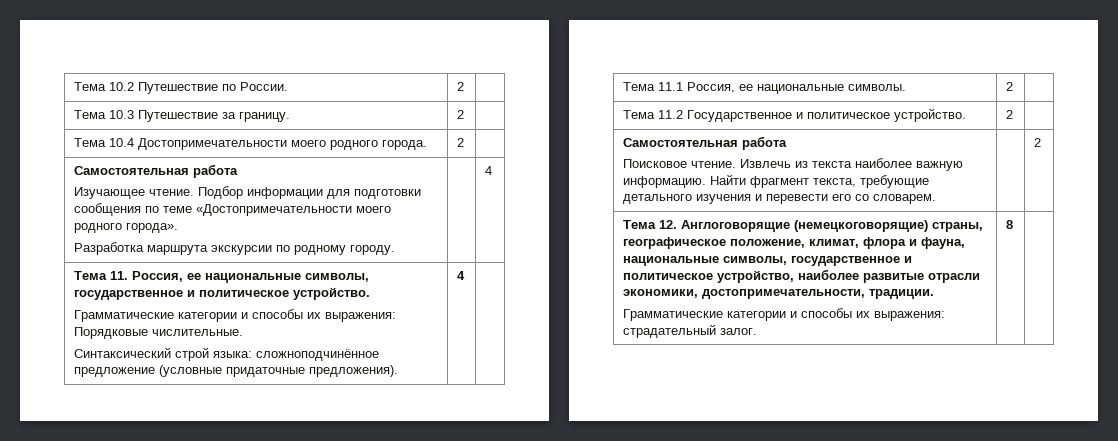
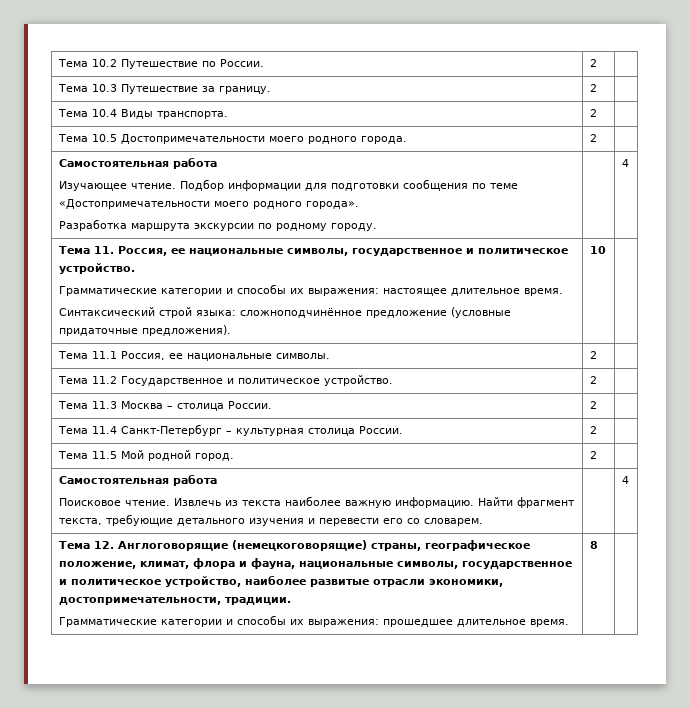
(135, 142) none -> [120,109,228,119] [589,109,597,117] [57,134,117,142] Виды транспорта. | 2 | // Тема 10.5
[74,327,244,339] Порядковые числительные. -> [382,288,563,296] настоящее длительное время.
[457,271,466,280] 4 -> [589,246,606,254] 10
(1014, 114) none -> [57,401,272,411] [589,401,597,409] [57,424,403,436] [589,426,597,434] [57,450,234,461] [589,451,597,459] // Тема 11.3 Москва – столица России. | 2 | // Тема 11.4 Санкт-Петербург – культурная столица России. | 2 | // Тема 11.5 Мой родной город. | 2 |
[1034,138,1042,147] 2 -> [621,476,629,484] 4
[623,324,758,338] страдательный залог. -> [382,619,569,627] прошедшее длительное время.

